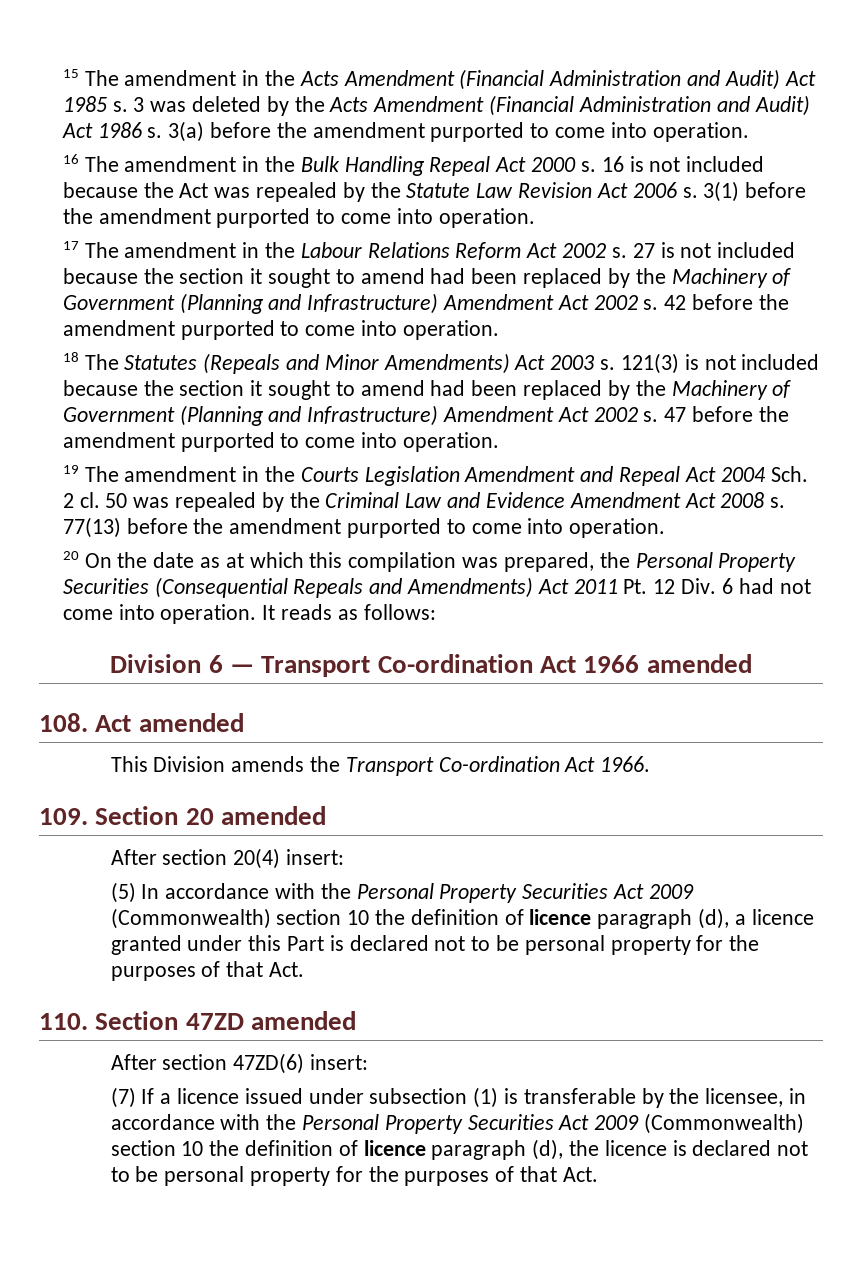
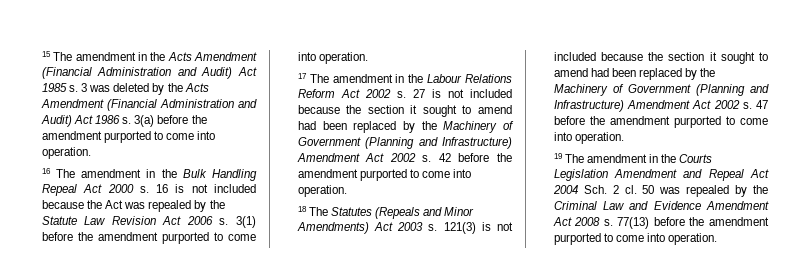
[62,551,797,572] [62,577,811,598] [62,604,436,624] [110,654,752,677] [39,713,244,732] [110,756,651,776] [39,806,326,825] [110,848,344,869] [110,882,694,903] [110,908,814,929] [110,935,760,955] [110,961,304,981] [39,1011,356,1030] [110,1053,368,1074] [110,1087,807,1108] [110,1113,805,1134] [110,1139,809,1160] [110,1166,598,1186] // 20 On the date as at which this compilation was prepared, the Personal Property Securities (Consequential Repeals and Amendments) Act 2011 Pt. 12 Div. 6 had not come into operation. It reads as follows: // Division 6 — Transport Co-ordination Act 1966 amended // 108. Act amended // This Division amends the Transport Co-ordination Act 1966. // 109. Section 20 amended // After section 20(4) insert: // (5) In accordance with the Personal Property Securities Act 2009 (Commonwealth) section 10 the definition of licence paragraph (d), a licence granted under this Part is declared not to be personal property for the purposes of that Act. // 110. Section 47ZD amended // After section 47ZD(6) insert: // (7) If a licence issued under subsection (1) is transferable by the licensee, in accordance with the Personal Property Securities Act 2009 (Commonwealth) section 10 the definition of licence paragraph (d), the licence is declared not to be personal property for the purposes of that Act. -> (718, 239) none

